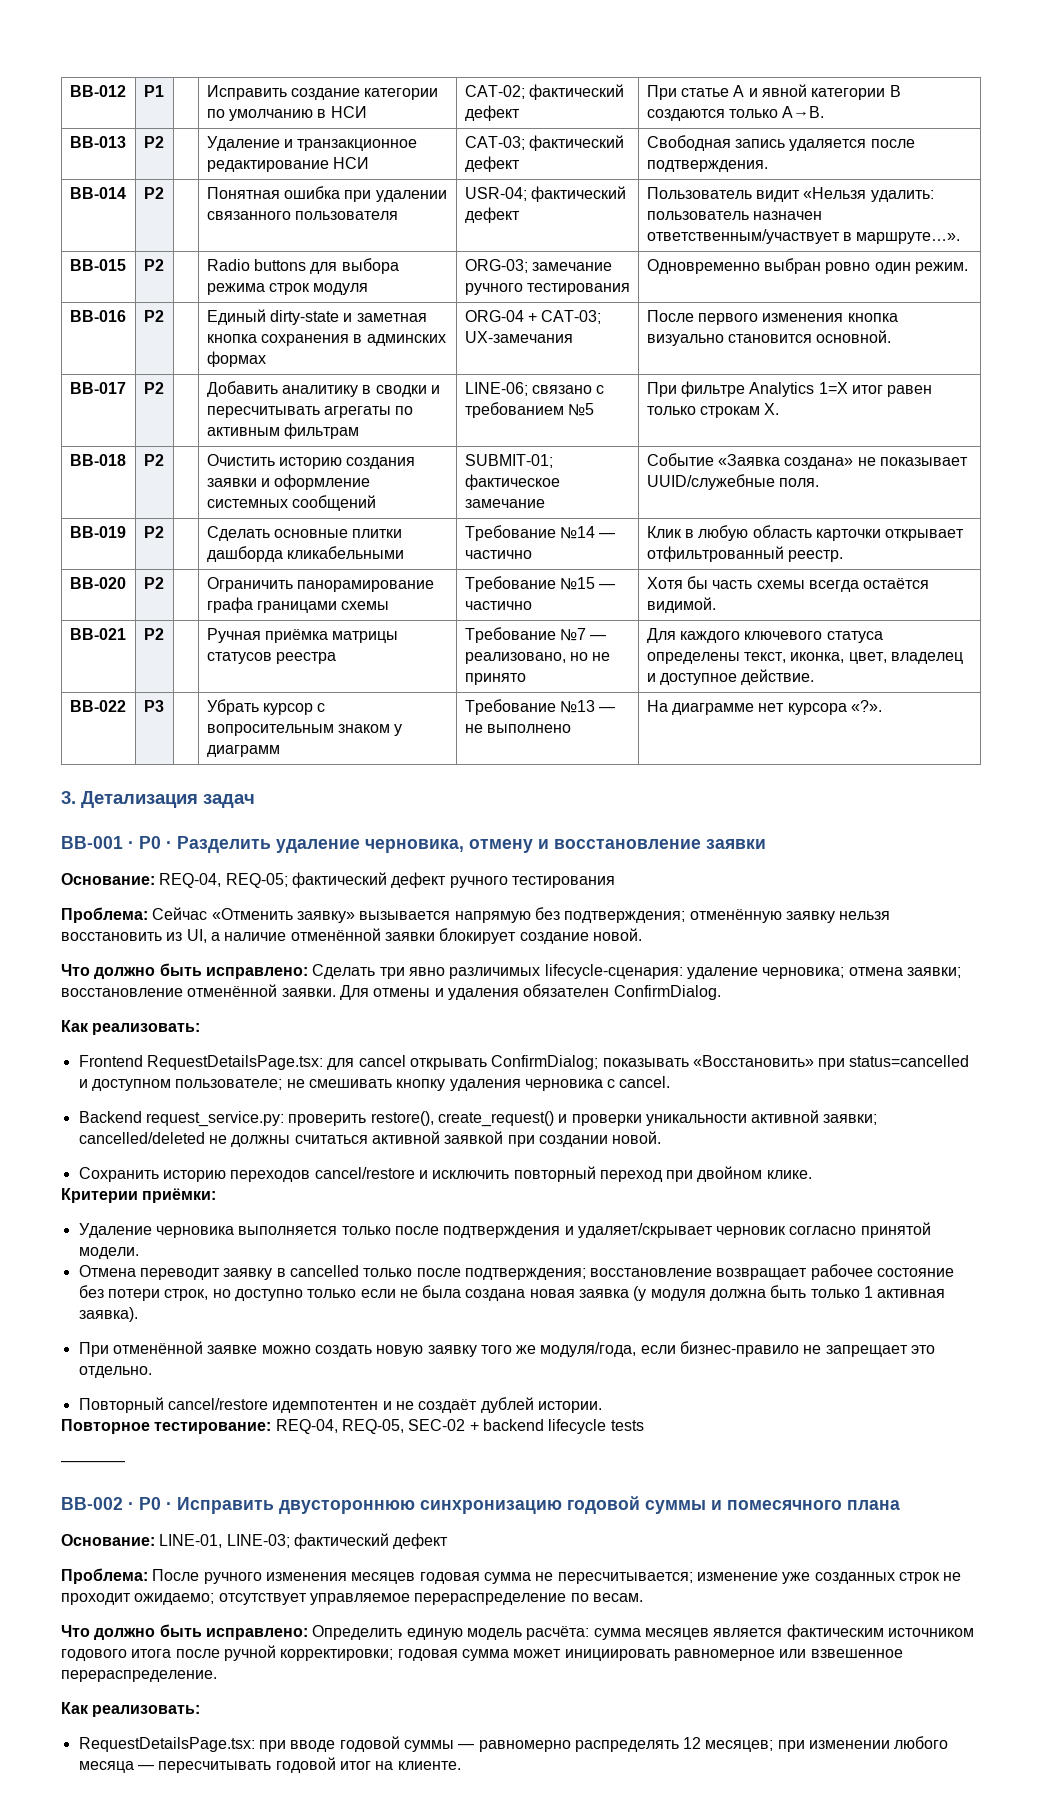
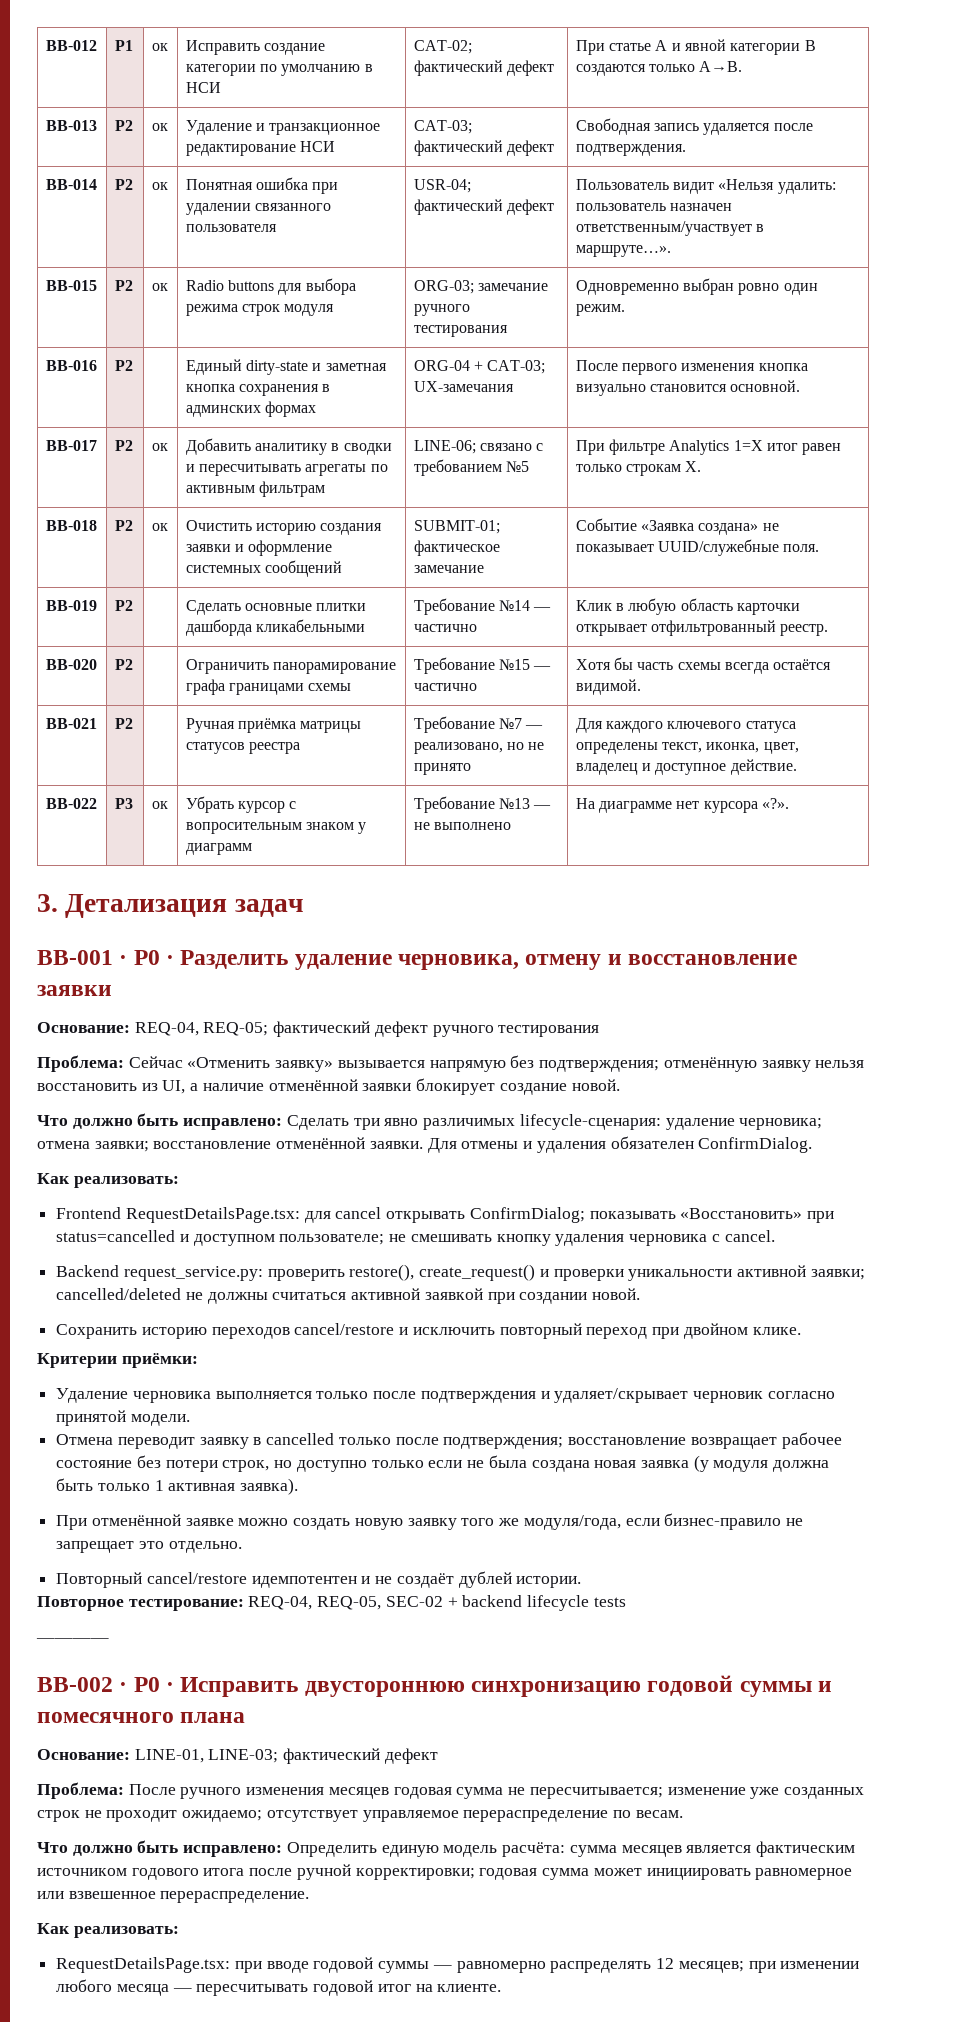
(164, 91) none -> [151,43,168,51] ок
(164, 142) none -> [151,123,168,131] ок
(164, 193) none -> [151,182,168,190] ок
(164, 265) none -> [151,283,168,291] ок
(164, 388) none -> [151,443,168,451] ок
(164, 460) none -> [151,523,168,531] ок
(164, 706) none -> [151,801,168,809] ок

